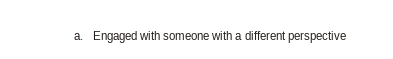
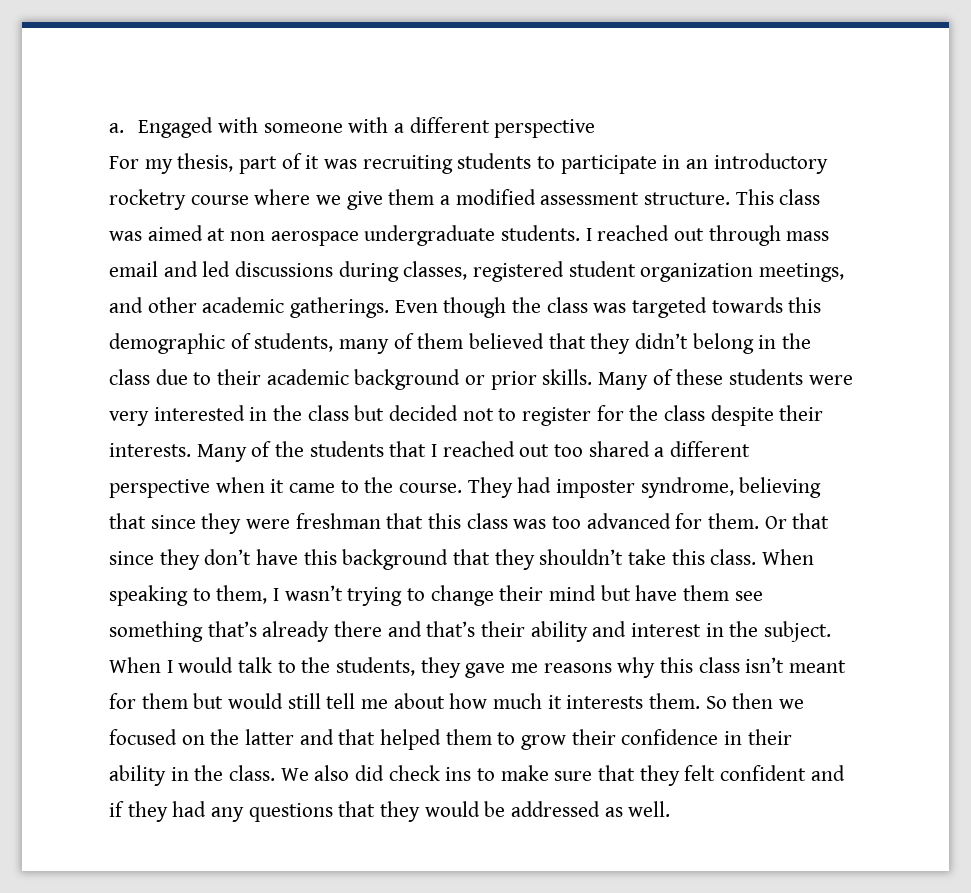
(346, 37) none -> [108,153,828,174] [108,189,821,210] [108,225,830,246] [108,261,844,282] [108,297,822,318] [108,333,811,354] [108,369,853,390] [108,405,824,426] [108,441,750,462] [108,477,822,498] [108,513,830,534] [108,549,814,570] [108,585,763,606] [108,621,831,642] [108,657,846,678] [108,693,804,709] [108,729,792,750] [108,765,845,786] [108,801,671,822] // For my thesis, part of it was recruiting students to participate in an introductory rocketry course where we give them a modified assessment structure. This class was aimed at non aerospace undergraduate students. I reached out through mass email and led discussions during classes, registered student organization meetings, and other academic gatherings. Even though the class was targeted towards this demographic of students, many of them believed that they didn’t belong in the class due to their academic background or prior skills. Many of these students were very interested in the class but decided not to register for the class despite their interests. Many of the students that I reached out too shared a different perspective when it came to the course. They had imposter syndrome, believing that since they were freshman that this class was too advanced for them. Or that since they don’t have this background that they shouldn’t take this class. When speaking to them, I wasn’t trying to change their mind but have them see something that’s already there and that’s their ability and interest in the subject. When I would talk to the students, they gave me reasons why this class isn’t meant for them but would still tell me about how much it interests them. So then we focused on the latter and that helped them to grow their confidence in their ability in the class. We also did check ins to make sure that they felt confident and if they had any questions that they would be addressed as well.

